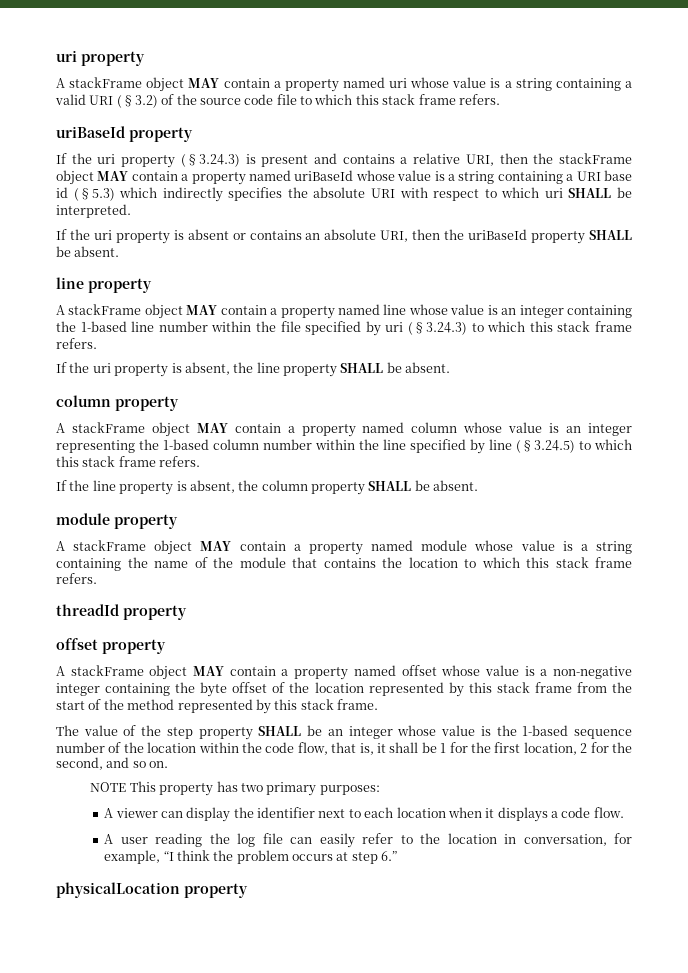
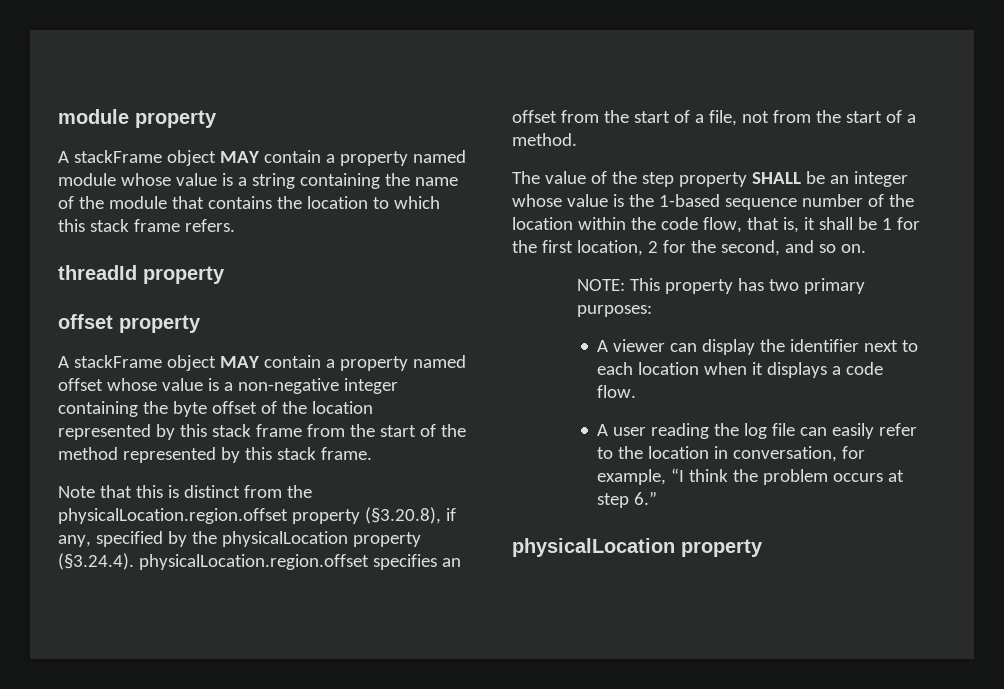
[56,50,145,66] [56,77,632,92] [55,94,500,108] [56,126,193,142] [56,153,632,168] [56,170,632,185] [56,187,632,202] [56,204,131,218] [56,229,632,244] [56,246,120,257] [56,277,152,293] [56,304,633,319] [56,321,633,336] [56,338,97,349] [56,362,451,377] [56,395,179,411] [56,422,632,437] [56,439,632,454] [56,456,201,467] [56,480,479,495] uri property // A stackFrame object MAY contain a property named uri whose value is a string containing a valid URI (§3.2) of the source code file to which this stack frame refers. // uriBaseId property // If the uri property (§3.24.3) is present and contains a relative URI, then the stackFrame object MAY contain a property named uriBaseId whose value is a string containing a URI base id (§5.3) which indirectly specifies the absolute URI with respect to which uri SHALL be interpreted. // If the uri property is absent or contains an absolute URI, then the uriBaseId property SHALL be absent. // line property // A stackFrame object MAY contain a property named line whose value is an integer containing the 1-based line number within the file specified by uri (§3.24.3) to which this stack frame refers. // If the uri property is absent, the line property SHALL be absent. // column property // A stackFrame object MAY contain a property named column whose value is an integer representing the 1-based column number within the line specified by line (§3.24.5) to which this stack frame refers. // If the line property is absent, the column property SHALL be absent. // -> (58, 116) none
(378, 704) none -> [58,485,312,498] [58,507,456,524] [58,531,421,547] [58,553,461,570] [512,110,916,126] [512,133,577,146] // Note that this is distinct from the physicalLocation.region.offset property (§3.20.8), if any, specified by the physicalLocation property (§3.24.4). physicalLocation.region.offset specifies an offset from the start of a file, not from the start of a method.
[90,782,127,792] NOTE -> [577,279,626,291] NOTE:

